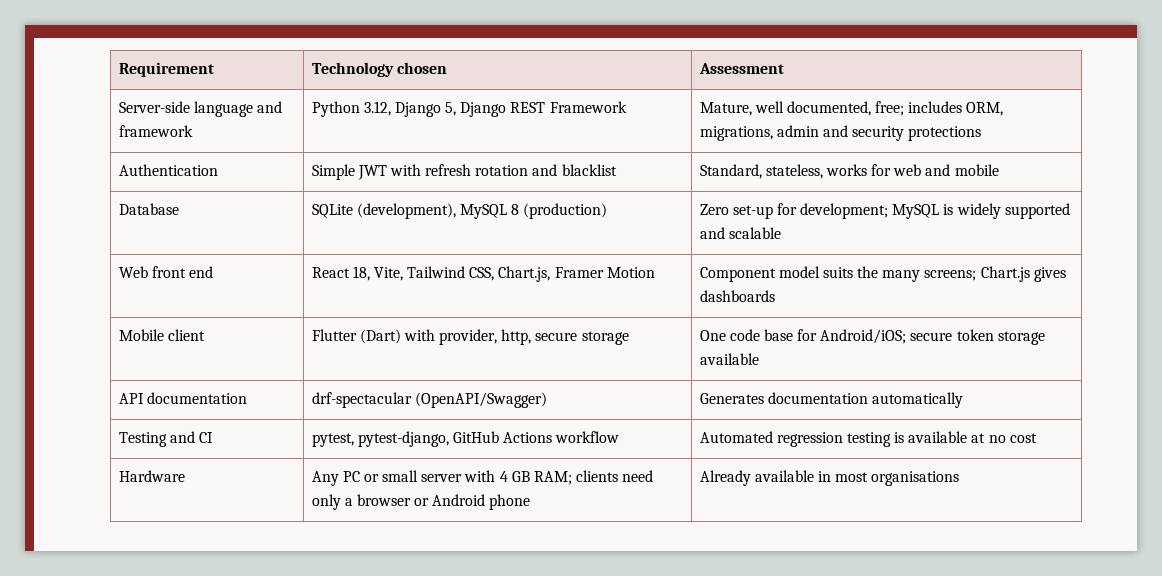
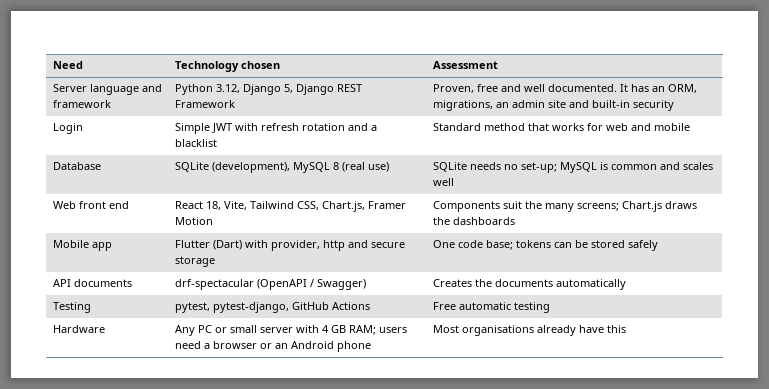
[118,62,214,77] Requirement -> [52,61,83,69] Need
[118,101,190,113] Server-side -> [52,84,87,92] Server
[699,101,1004,116] [699,125,848,141] Mature, well documented, free; includes ORM, migrations, admin and -> [432,84,697,93] [432,100,630,111] Proven, free and well documented. It has an ORM, migrations, an admin site and built-in
[908,126,982,141] [118,164,218,176] protections // Authentication -> [52,123,83,134] // Login
(558, 170) none -> [370,125,377,131] a
[699,164,823,179] Standard, stateless, -> [432,123,549,131] Standard method that
[523,203,608,219] [699,203,1070,219] [699,227,781,239] (production) | Zero set-up for development; MySQL is widely supported and scalable -> [341,162,389,172] [432,162,713,173] [432,178,454,186] (real use) | SQLite needs no set-up; MySQL is common and scales well
[699,266,853,282] Component model suits -> [432,201,522,212] Components suit
[1033,267,1066,282] gives -> [664,201,697,209] [432,217,450,225] draws the
[167,329,205,341] client -> [91,242,112,251] app
[501,329,532,345] http, -> [322,240,368,251] http and
[763,329,1045,345] [699,353,759,365] base for Android/iOS; secure token storage available -> [485,240,658,251] base; tokens can be stored safely
[146,392,247,404] documentation -> [73,279,132,287] documents
[414,392,547,408] [699,392,868,404] (OpenAPI/Swagger) | Generates documentation -> [256,279,366,290] [432,279,553,287] (OpenAPI / Swagger) | Creates the documents
[169,431,213,443] and CI -> (91, 307) none
[555,431,620,443] [699,431,1037,447] workflow | Automated regression testing is available at no cost -> [432,302,550,313] | Free automatic testing
[576,470,654,482] [311,494,341,510] clients need only -> [378,327,407,333] [174,341,201,349] users need
(430, 502) none -> [274,343,288,349] an
[699,470,960,486] Already available in most organisations -> [432,325,626,336] Most organisations already have this

